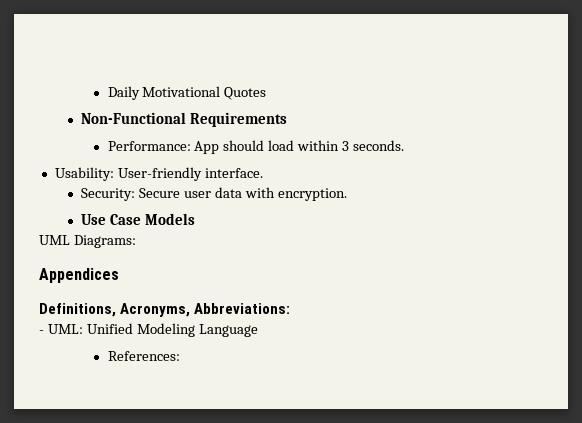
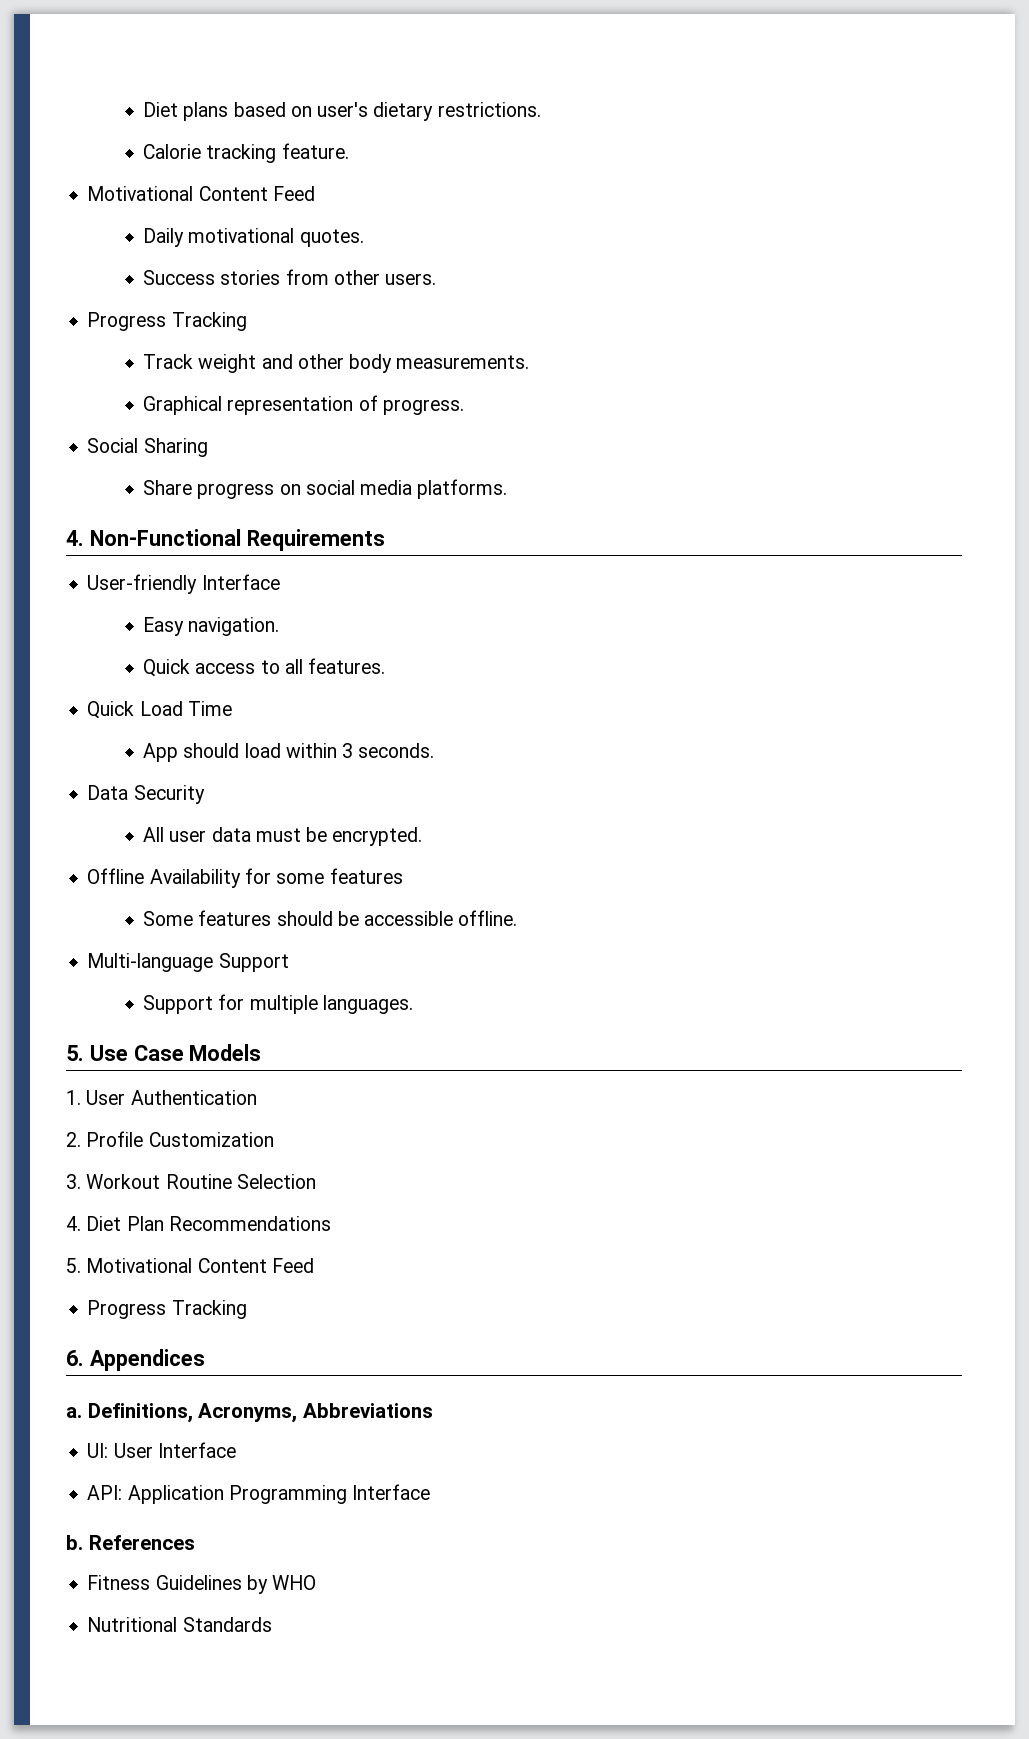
[107,86,267,100] [81,112,288,127] [107,141,191,151] Daily Motivational Quotes // Non-Functional Requirements // Performance: -> [143,102,541,121] [143,143,349,163] [87,186,315,201] [143,228,364,247] [143,269,437,285] [87,312,247,331] [143,354,530,373] [143,395,464,415] [87,438,208,457] [143,479,508,499] [66,529,385,551] [87,574,280,594] [143,617,280,636] [143,658,386,677] [87,701,232,719] Diet plans based on user's dietary restrictions. // Calorie tracking feature. // Motivational Content Feed // Daily motivational quotes. // Success stories from other users. // Progress Tracking // Track weight and other body measurements. // Graphical representation of progress. // Social Sharing // Share progress on social media platforms. // 4. Non-Functional Requirements // User-friendly Interface // Easy navigation. // Quick access to all features. // Quick Load Time //
[54,167,263,181] [81,187,347,201] [81,213,196,225] [39,235,136,248] Usability: User-friendly interface. // Security: Secure user data with encryption. // Use Case Models // UML Diagrams: // -> [87,785,205,804] [143,827,423,846] [87,868,403,888] [143,910,518,926] [87,953,289,972] [143,994,413,1014] [66,1044,262,1061] [66,1090,257,1105] [66,1131,274,1147] [66,1174,316,1189] [66,1216,331,1231] [66,1258,314,1273] [87,1300,247,1319] [66,1350,84,1366] Data Security // All user data must be encrypted. // Offline Availability for some features // Some features should be accessible offline. // Multi-language Support // Support for multiple languages. // 5. Use Case Models // 1. User Authentication // 2. Profile Customization // 3. Workout Routine Selection // 4. Diet Plan Recommendations // 5. Motivational Content Feed // Progress Tracking // 6.
(119, 275) none -> [66,1407,82,1418] a.
[194,303,291,314] [39,323,258,337] [107,351,180,361] Abbreviations: // - UML: Unified Modeling Language // References: -> [302,1403,433,1418] [87,1442,236,1458] [87,1484,431,1504] [66,1535,195,1550] [87,1575,317,1594] [87,1617,272,1632] Abbreviations // UI: User Interface // API: Application Programming Interface // b. References // Fitness Guidelines by WHO // Nutritional Standards

